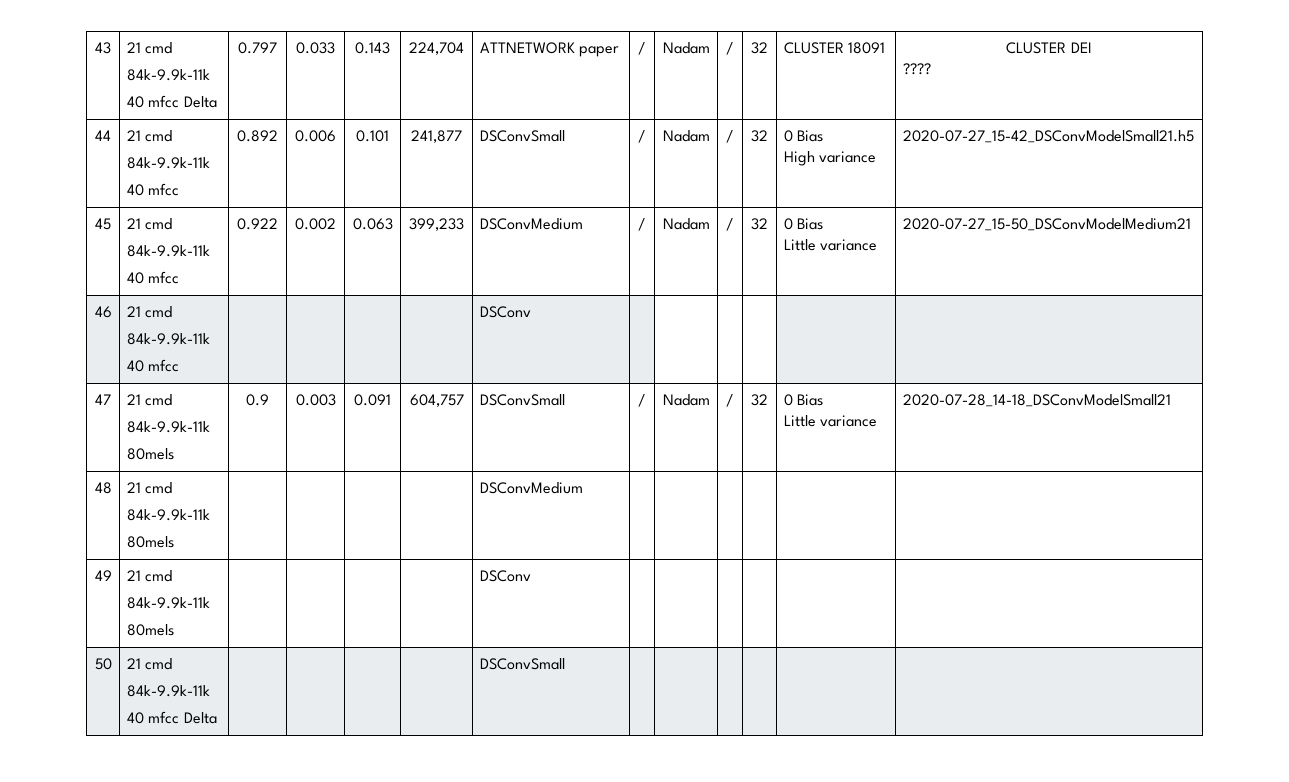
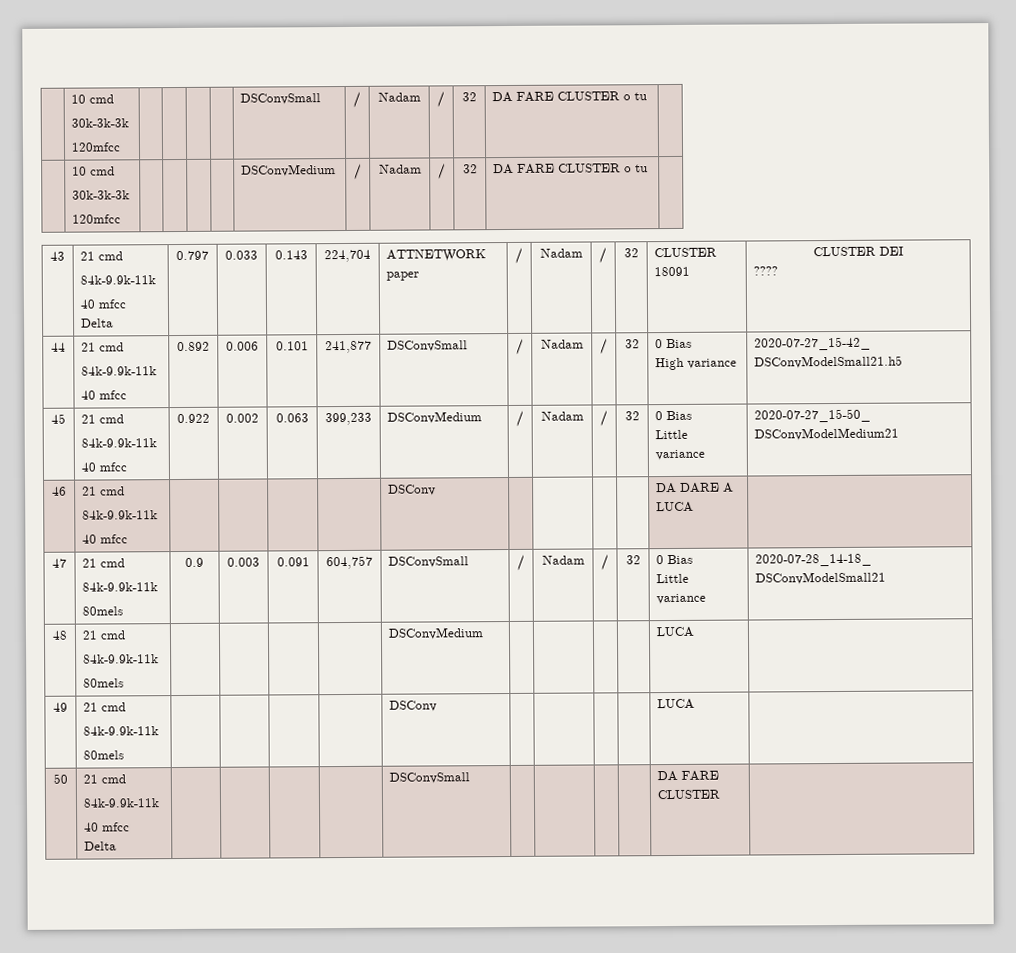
(95, 48) none -> [71,94,115,104] [71,118,130,128] [71,142,122,152] [240,93,322,105] [353,91,361,108] [377,92,421,102] [437,91,445,108] [461,92,477,102] [492,91,648,103] [72,166,116,176] [72,190,131,200] [72,214,122,224] [241,164,337,177] [354,163,362,180] [378,164,422,174] [438,163,446,180] [462,164,478,174] [493,163,649,175] | 10 cmd // 30k-3k-3k // 120mfcc | | | | | DSConvSmall | / | Nadam | / | 32 | DA FARE CLUSTER o tu | // | 10 cmd // 30k-3k-3k // 120mfcc | | | | | DSConvMedium | / | Nadam | / | 32 | DA FARE CLUSTER o tu | //
(531, 312) none -> [656,482,735,494] [656,501,695,513] DA DARE A LUCA
(583, 488) none -> [656,626,695,638] LUCA
(531, 576) none -> [657,698,696,710] LUCA
(565, 664) none -> [657,770,720,782] [657,789,721,800] DA FARE CLUSTER

